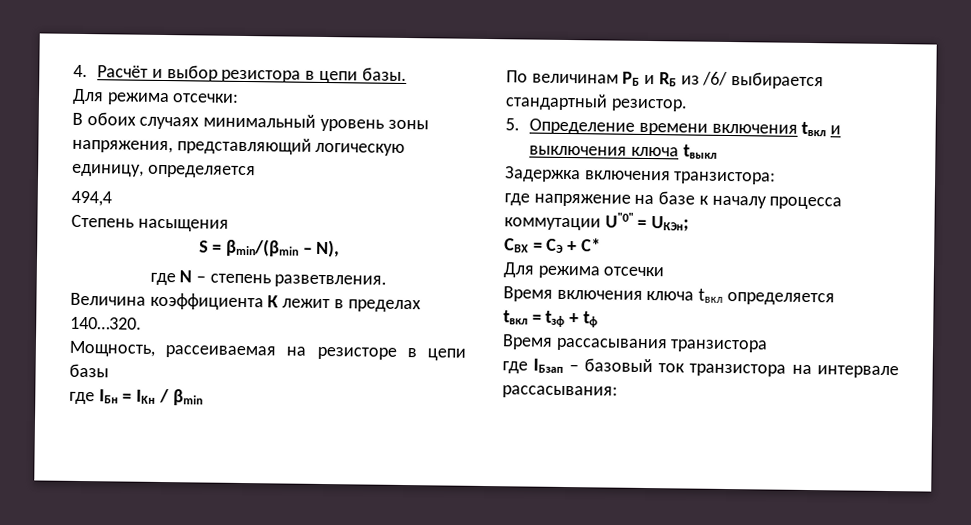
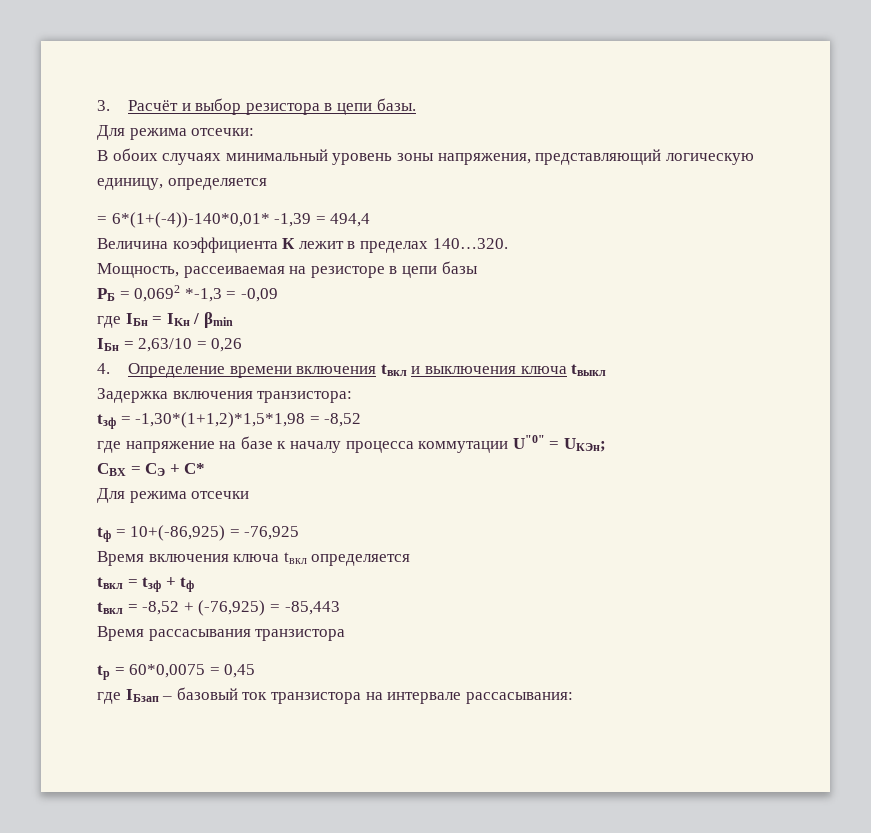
[73,64,88,78] 4. -> [97,100,110,111] 3.
[71,190,112,207] [71,214,229,232] [198,238,341,258] [149,270,388,288] 494,4 // Степень насыщения // S = βmin/(βmin – N), // где N – степень разветвления. -> [97,212,371,228] = 6*(1+(-4))-140*0,01* -1,39 = 494,4
(109, 370) none -> [97,285,278,302] // РБ = 0,0692 *-1,3 = -0,09
[506,70,825,90] [505,93,688,112] [505,118,520,131] По величинам РБ и RБ из /6/ выбирается стандартный резистор. // 5. -> [97,338,243,352] [97,363,110,374] IБн = 2,63/10 = 0,26 // 4.
(777, 178) none -> [97,412,362,429] // tзф = -1,30*(1+1,2)*1,5*1,98 = -8,52
(665, 271) none -> [97,525,300,542] // tф = 10+(-86,925) = -76,925
[502,334,769,353] Время рассасывания транзистора -> [97,600,340,616] [97,626,346,641] [97,664,256,680] tвкл = -8,52 + (-76,925) = -85,443 // Время рассасывания транзистора // tp = 60*0,0075 = 0,45

